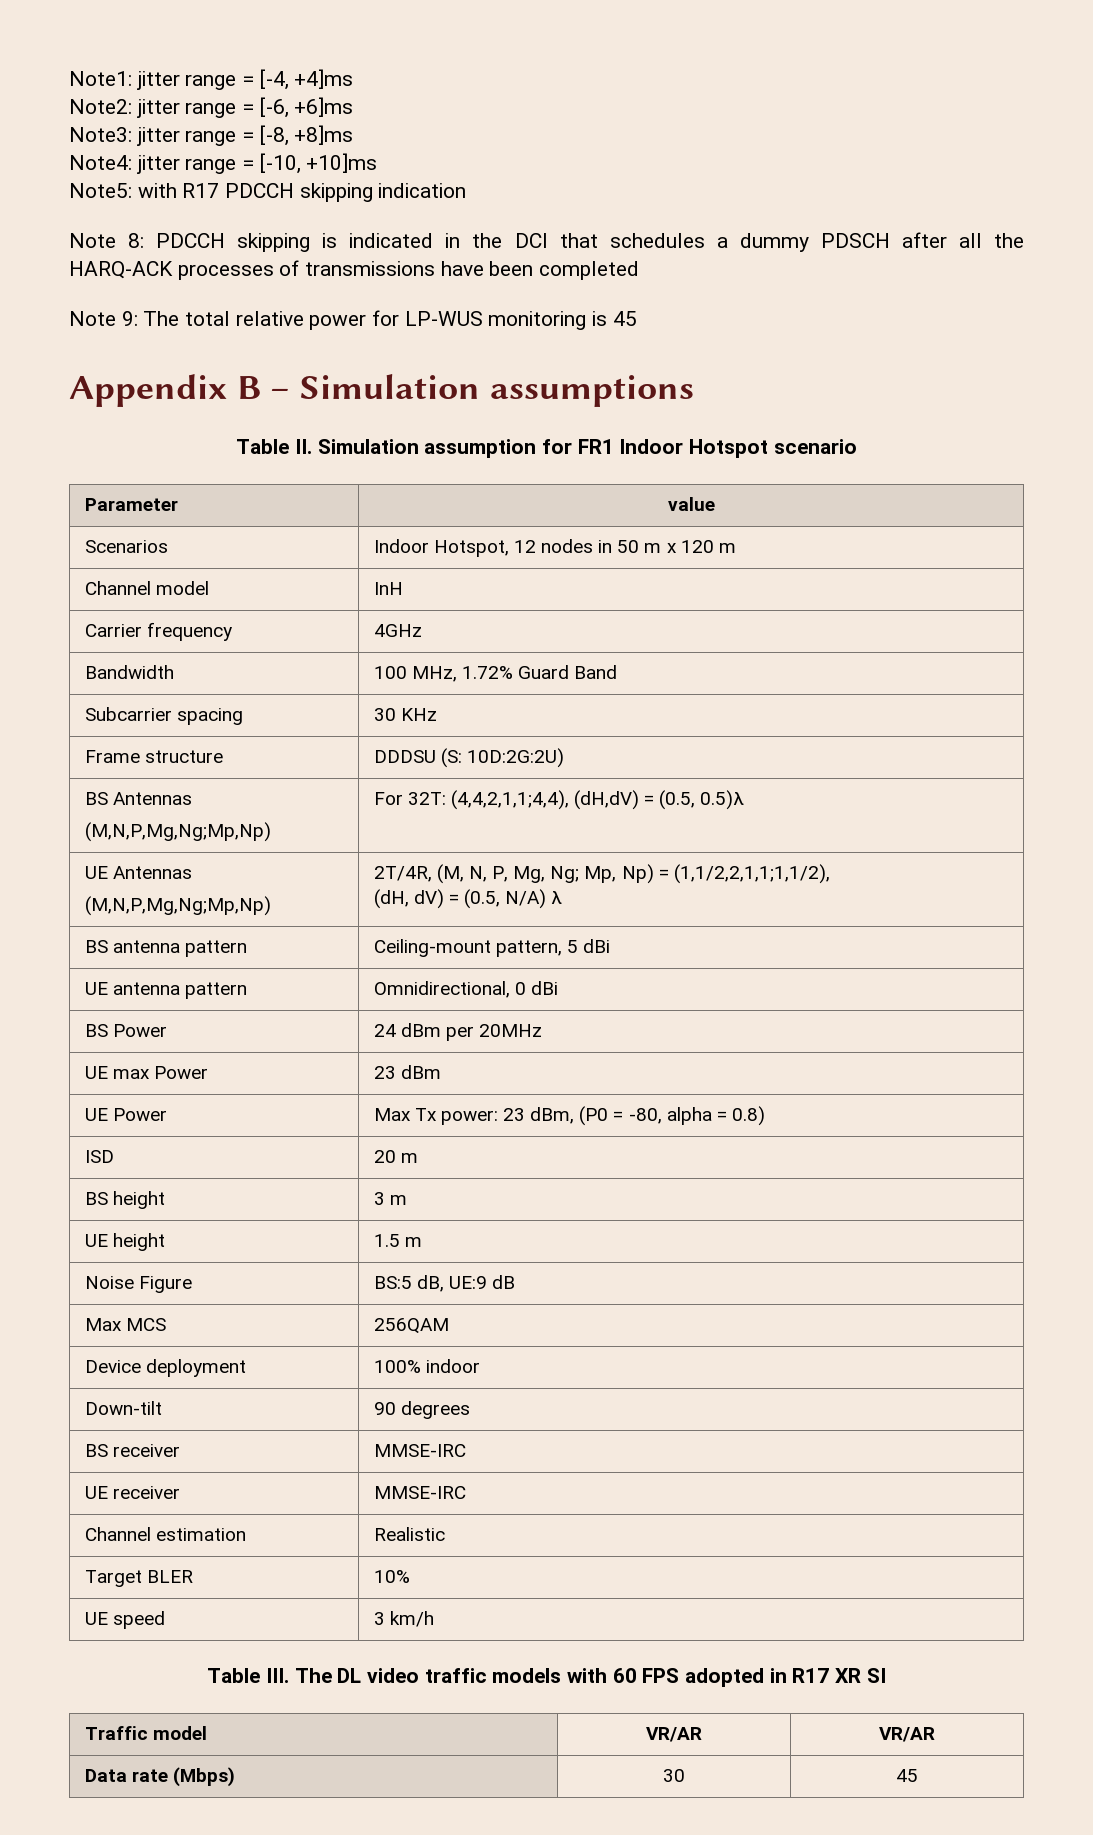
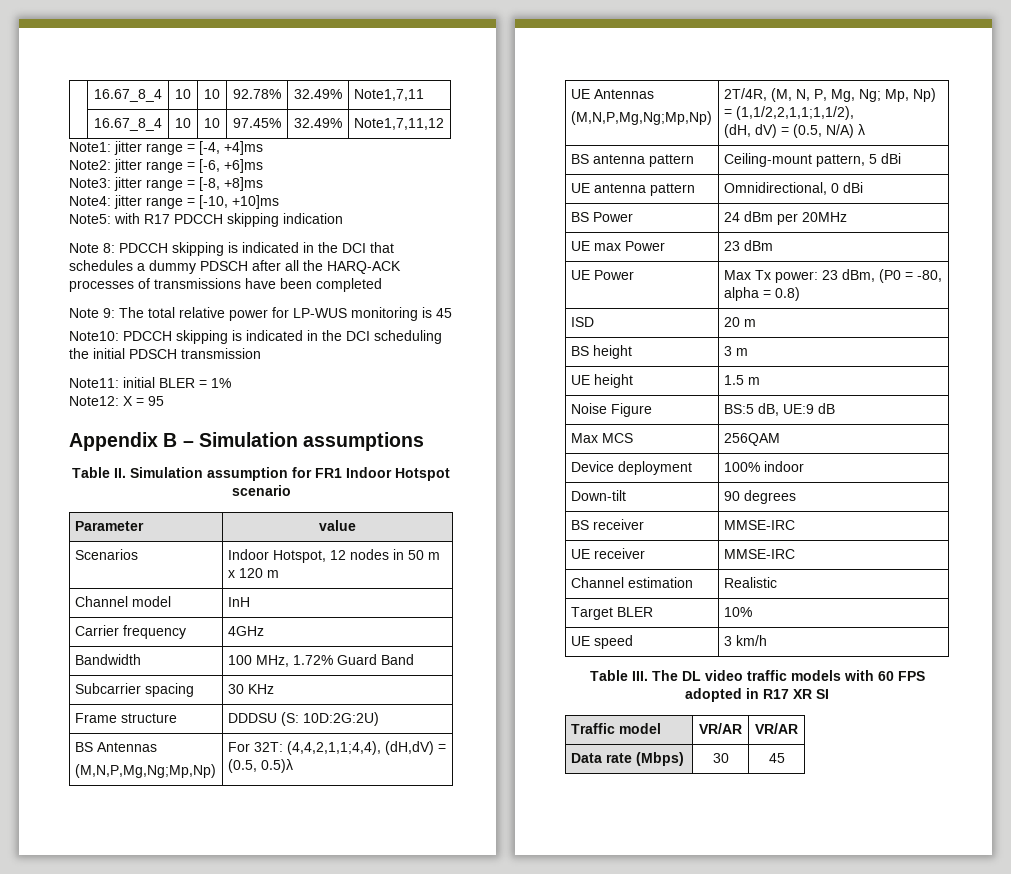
(69, 78) none -> [94,89,162,102] [175,89,191,99] [204,89,220,99] [233,89,281,99] [294,89,342,99] [353,89,424,101] [94,118,162,131] [175,118,191,128] [204,118,220,128] [233,118,281,128] [294,118,342,128] [353,118,444,130] | 16.67_8_4 | 10 | 10 | 92.78% | 32.49% | Note1,7,11 // | 16.67_8_4 | 10 | 10 | 97.45% | 32.49% | Note1,7,11,12 //
(637, 318) none -> [69,330,442,344] [69,348,261,359] [69,377,231,388] [69,396,164,406] // Note10: PDCCH skipping is indicated in the DCI scheduling the initial PDSCH transmission // Note11: initial BLER = 1% // Note12: X = 95

